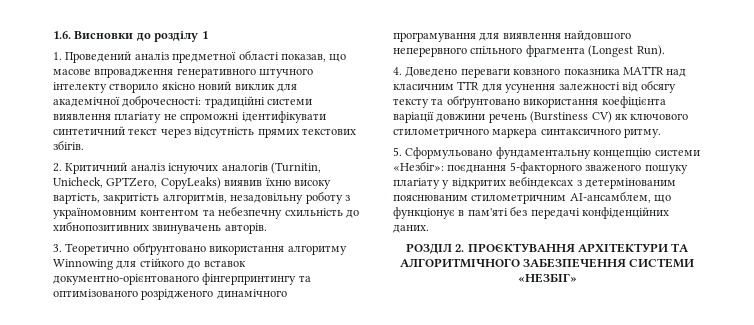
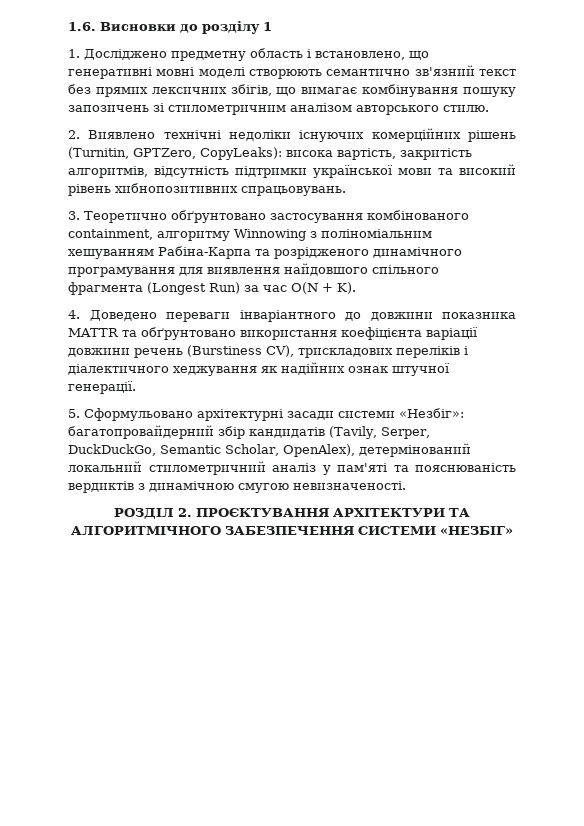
[65,50,347,63] [53,68,314,78] [53,81,297,93] [53,95,313,108] [53,111,326,123] [53,126,356,138] [53,140,84,150] [53,162,321,174] [53,177,331,189] [53,191,350,204] [53,206,359,219] [53,221,267,234] [53,242,347,255] [53,258,246,270] [53,273,311,285] [53,289,138,297] Проведений аналіз предметної області показав, що масове впровадження генеративного штучного інтелекту створило якісно новий виклик для академічної доброчесності: традиційні системи виявлення плагіату не спроможні ідентифікувати синтетичний текст через відсутність прямих текстових збігів. // 2. Критичний аналіз існуючих аналогів (Turnitin, Unicheck, GPTZero, CopyLeaks) виявив їхню високу вартість, закритість алгоритмів, незадовільну роботу з україномовним контентом та небезпечну схильність до хибнопозитивних звинувачень авторів. // 3. Теоретично обґрунтовано використання алгоритму Winnowing для стійкого до вставок документно-орієнтованого фінгерпринтингу та оптимізованого -> [84,48,429,61] [68,65,516,79] [68,84,516,97] [68,103,489,115] [68,128,516,142] [68,147,472,160] [68,164,516,178] [68,183,346,196] [68,210,469,223] [68,229,432,241] [68,246,270,259] Досліджено предметну область і встановлено, що генеративні мовні моделі створюють семантично зв'язний текст без прямих лексичних збігів, що вимагає комбінування пошуку запозичень зі стилометричним аналізом авторського стилю. // 2. Виявлено технічні недоліки існуючих комерційних рішень (Turnitin, GPTZero, CopyLeaks): висока вартість, закритість алгоритмів, відсутність підтримки української мови та високий рівень хибнопозитивних спрацьовувань. // 3. Теоретично обґрунтовано застосування комбінованого containment, алгоритму Winnowing з поліноміальним хешуванням Рабіна-Карпа та
[393,47,467,57] неперервного -> (368, 269) none
[636,45,665,57] [393,66,687,78] [393,80,677,93] [393,98,429,108] Run). // 4. Доведено переваги ковзного показника MATTR над класичним TTR для усунення залежності від обсягу тексту -> [209,282,356,294] [68,310,516,322] [68,328,119,337] Run) за час O(N + K). // 4. Доведено переваги інваріантного до довжини показника MATTR
[591,111,689,123] [393,128,662,138] [393,147,700,159] [393,161,688,174] [393,176,676,189] [393,191,672,204] [393,206,669,219] [393,225,429,233] CV) як ключового стилометричного маркера синтаксичного ритму. // 5. Сформульовано фундаментальну концепцію системи «Незбіг»: поєднання 5-факторного зваженого пошуку плагіату у відкритих вебіндексах з детермінованим пояснюваним стилометричним AI-ансамблем, що функціонує в пам'яті без передачі конфіденційних даних. -> [266,345,468,358] [68,362,450,376] [68,381,136,394] [68,408,464,421] [68,425,430,439] [68,443,471,457] [68,461,516,475] [68,481,406,493] CV), трискладових переліків і діалектичного хеджування як надійних ознак штучної генерації. // 5. Сформульовано архітектурні засади системи «Незбіг»: багатопровайдерний збір кандидатів (Tavily, Serper, DuckDuckGo, Semantic Scholar, OpenAlex), детермінований локальний стилометричний аналіз у пам'яті та пояснюваність вердиктів з динамічною смугою невизначеності.

